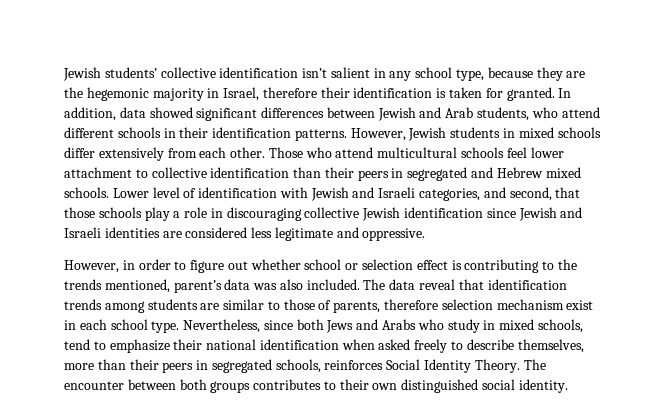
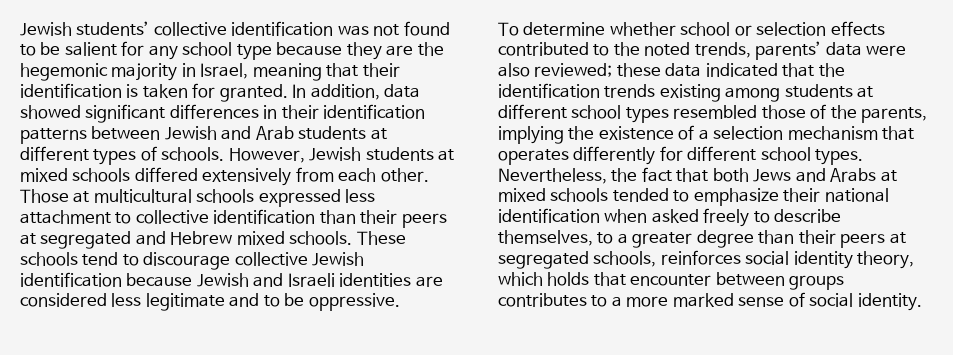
[302,67,386,78] isn’t salient in -> [337,21,450,36] [20,41,145,56] was not found to be salient for
[456,69,485,81] type, -> [236,44,272,60] type
[262,87,317,98] therefore -> [252,63,359,81] meaning that
[326,107,600,121] [64,127,347,141] between Jewish and Arab students, who attend different schools in their identification patterns. -> [263,104,426,119] [20,126,387,144] [20,146,225,165] in their identification patterns between Jewish and Arab students at different types of schools.
[503,127,601,138] [64,147,95,158] in mixed schools differ -> [438,149,455,161] [20,167,198,182] at mixed schools differed
[305,147,564,158] who attend multicultural schools feel lower -> [73,189,376,207] at multicultural schools expressed less
[391,168,404,178] in -> [20,233,36,245] at
[112,187,581,201] [64,207,302,221] Lower level of identification with Jewish and Israeli categories, and second, that those schools play a role in discouraging -> [356,231,406,245] [20,252,231,270] These schools tend to discourage
[486,208,516,218] since -> [126,273,193,287] because
(359, 232) none -> [263,293,305,307] to be
[64,259,577,273] [64,279,484,293] However, in order to figure out whether school or selection effect is contributing to the trends mentioned, parent’s data was also included. The data reveal that -> [498,21,885,36] [498,41,907,60] [498,63,845,77] To determine whether school or selection effects contributed to the noted trends, parents’ data were also reviewed; these data indicated that the
(102, 304) none -> [659,84,721,102] existing
[200,299,594,313] [64,319,583,333] [64,339,90,350] are similar to those of parents, therefore selection mechanism exist in each school type. Nevertheless, since both Jews and Arabs who study in mixed schools, tend -> [857,86,874,98] [498,104,928,123] [498,125,915,144] [498,146,864,165] [498,167,897,184] [498,188,669,202] at different school types resembled those of the parents, implying the existence of a selection mechanism that operates differently for different school types. Nevertheless, the fact that both Jews and Arabs at mixed schools tended
[64,359,209,373] more than their peers in -> [597,230,906,248] to a greater degree than their peers at
[386,359,546,373] Social Identity Theory. The -> [745,251,915,269] [498,272,626,286] social identity theory, which holds that
[179,379,207,390] both -> (785, 279) none
[339,379,479,393] their own distinguished -> [611,292,805,307] a more marked sense of

